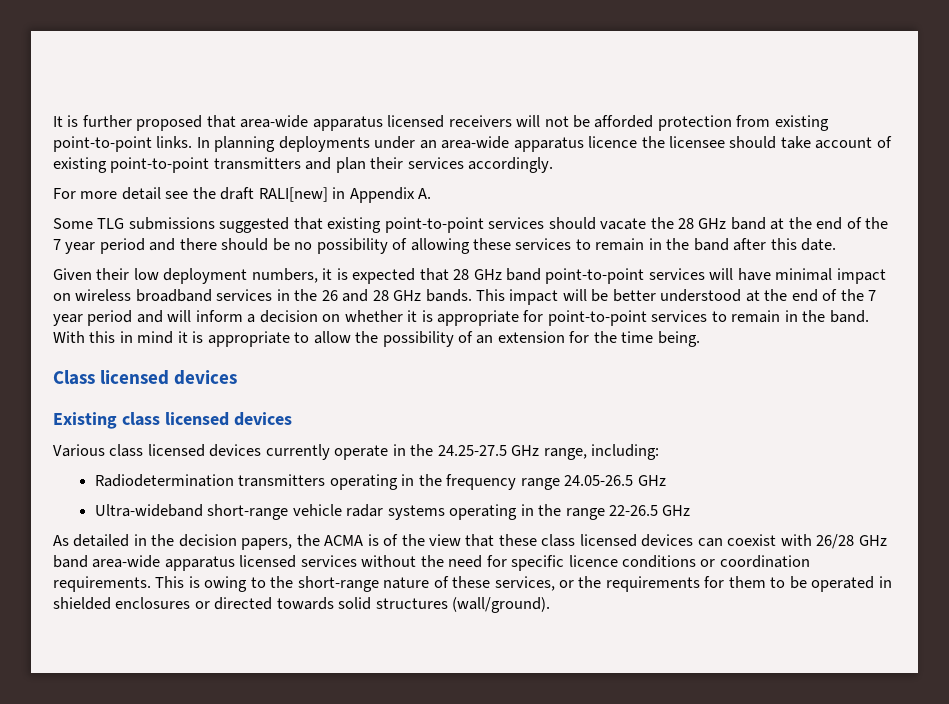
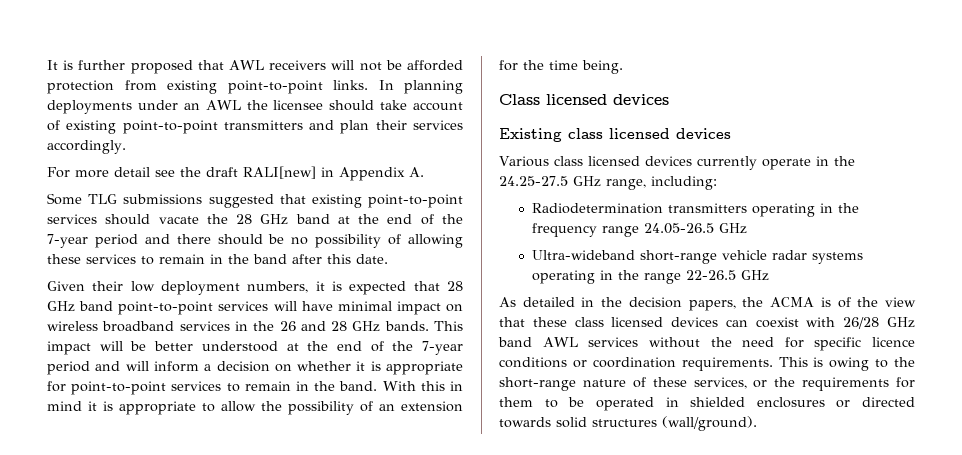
[240,115,445,131] area-wide apparatus licensed -> [229,60,265,70] AWL
[441,136,638,152] area-wide apparatus licence -> [205,100,241,110] AWL
[53,239,96,254] 7 year -> [47,234,88,248] 7-year
[868,290,877,301] [53,314,83,326] 7 year -> [421,341,463,355] 7-year
[92,555,297,571] area-wide apparatus licensed -> [542,337,578,347] AWL

